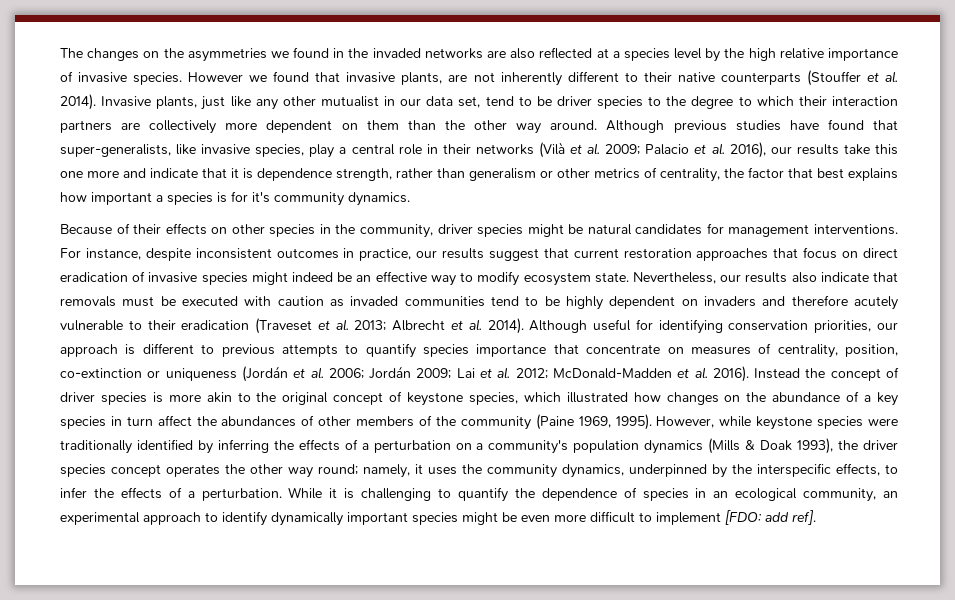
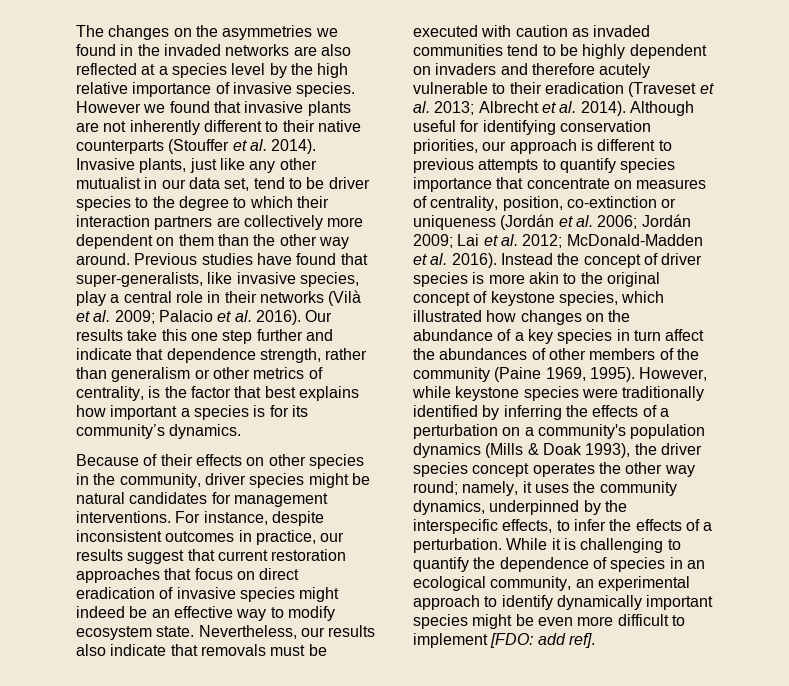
[401,72,443,85] plants, -> [307,101,351,116] plants
[606,120,727,133] Although previous -> [134,253,198,265] Previous
[729,142,792,158] 2016), our -> [255,310,333,325] 2016). Our
[87,170,119,178] more -> [222,329,303,344] step further
[231,168,253,179] it is -> (164, 354) none
(720, 175) none -> [148,386,161,398] is
[252,192,344,206] it's community -> [291,405,308,417] [76,424,165,439] its community’s

